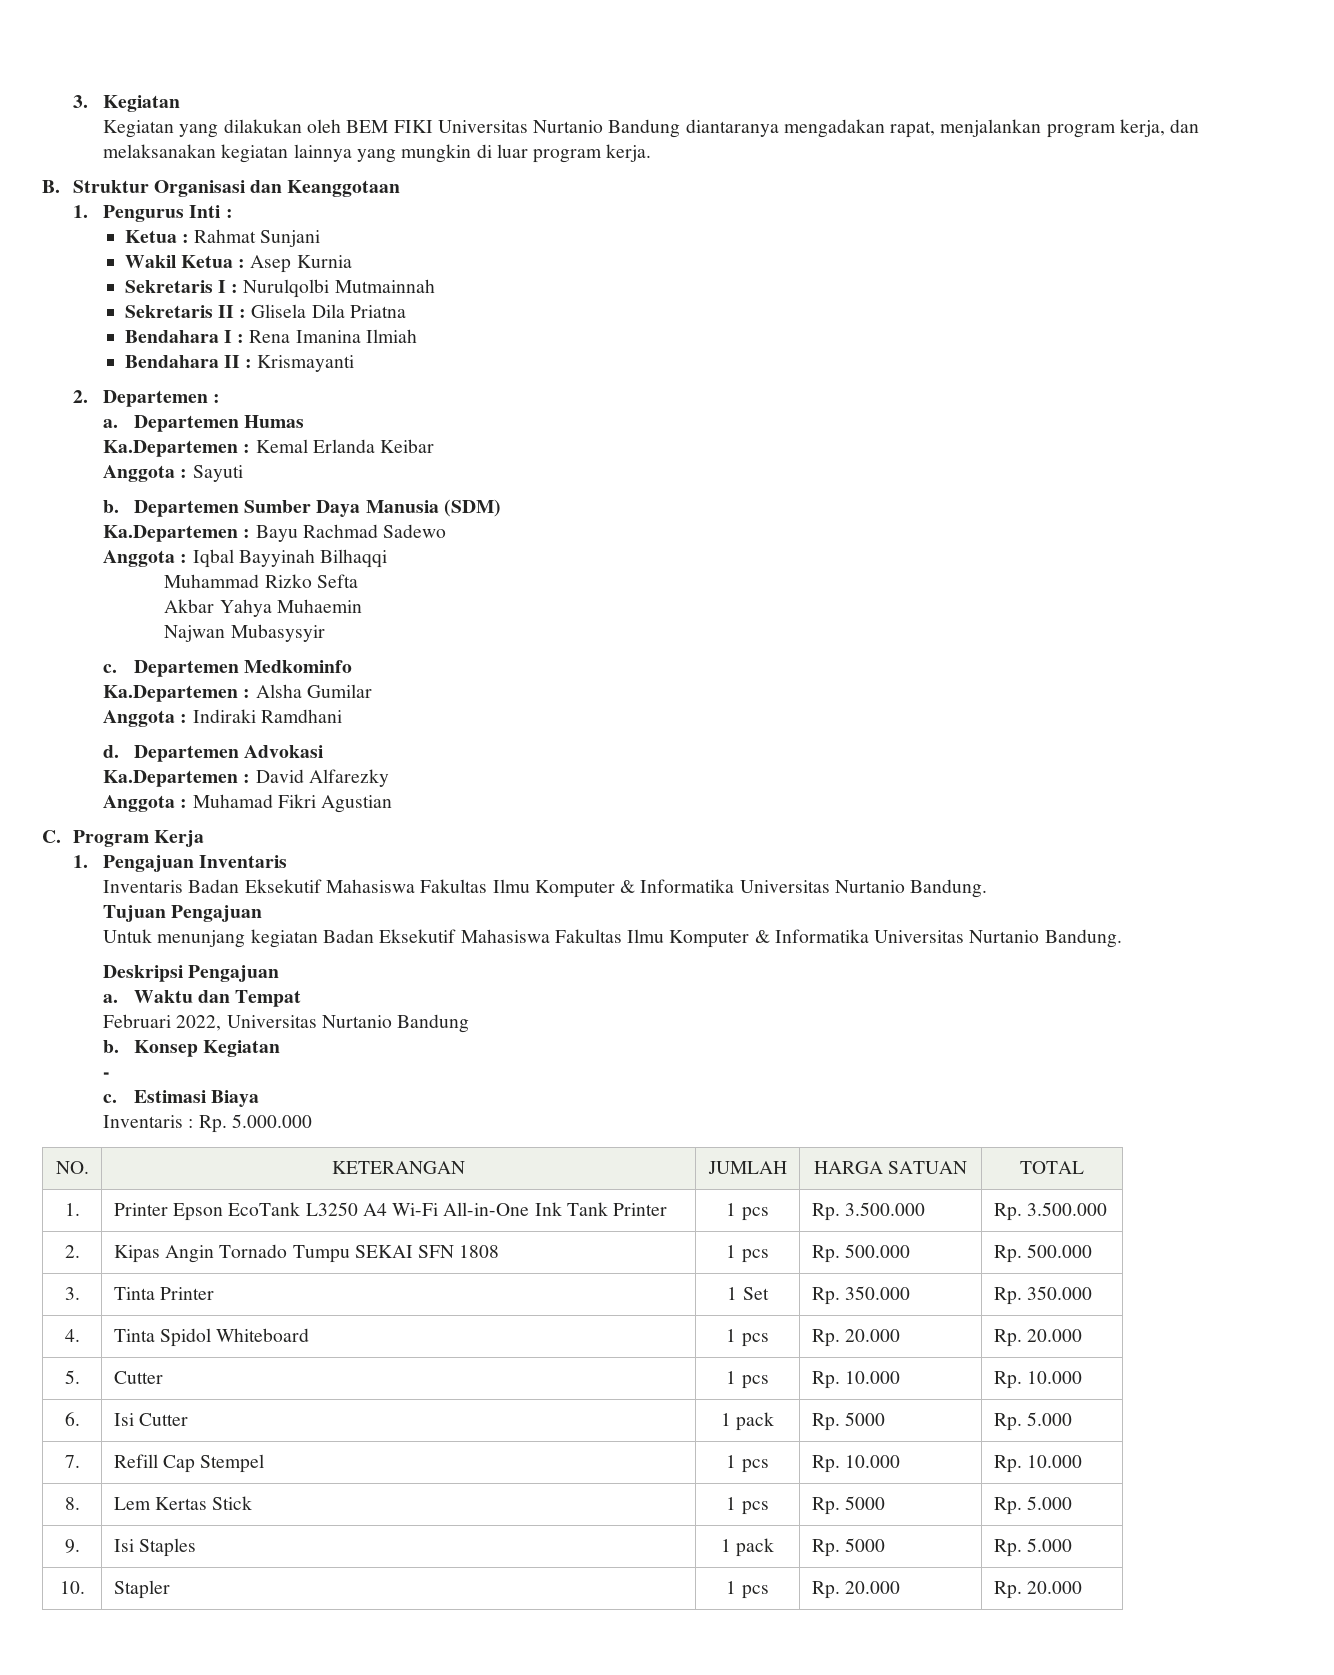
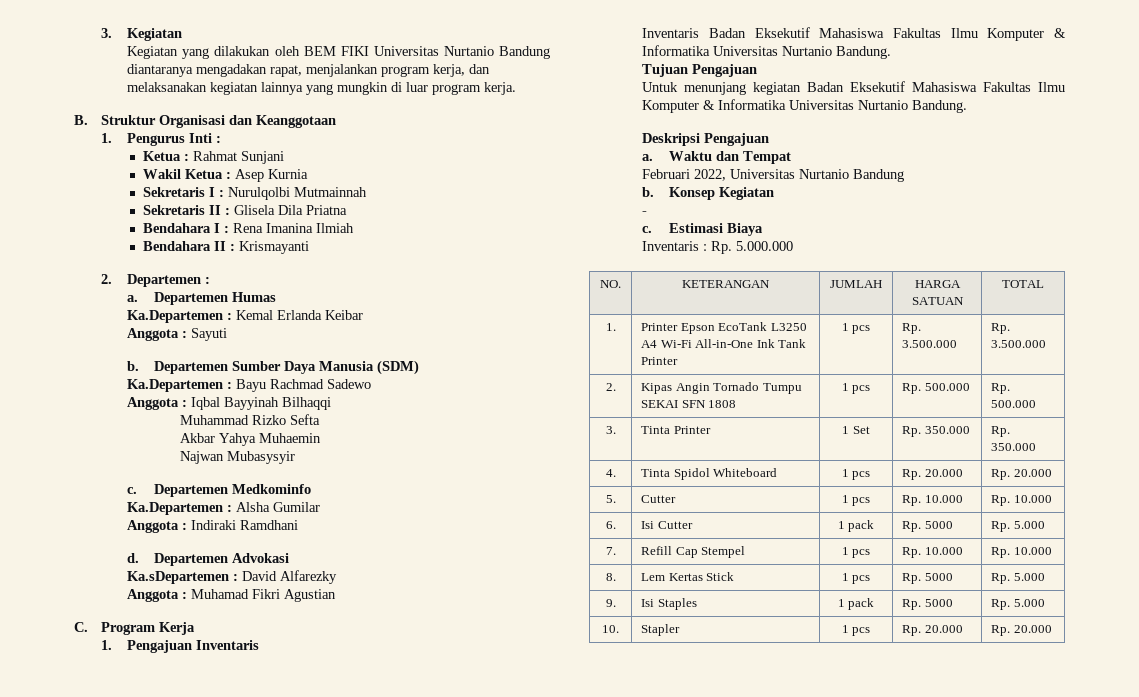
[103,770,239,787] Ka.Departemen -> [127,571,230,584] Ka.sDepartemen

